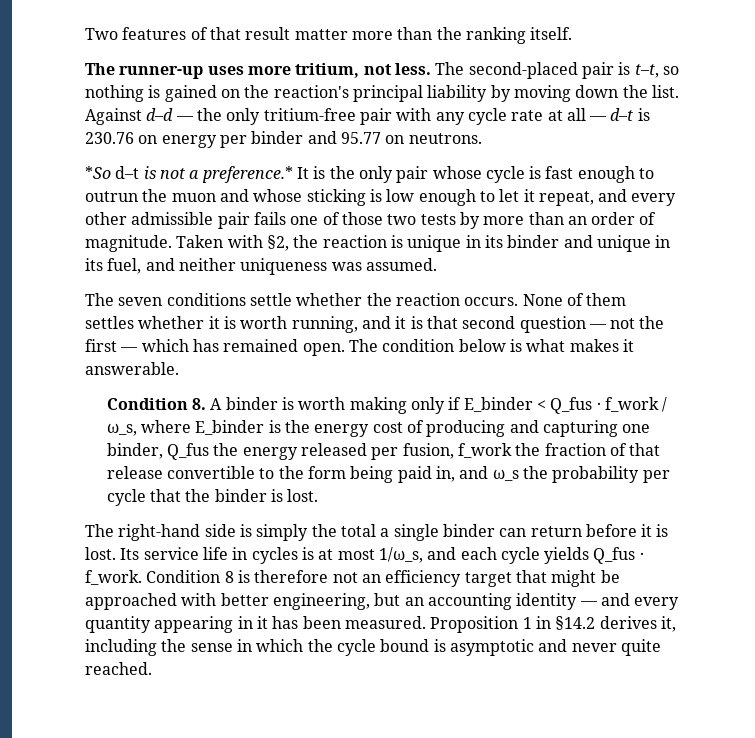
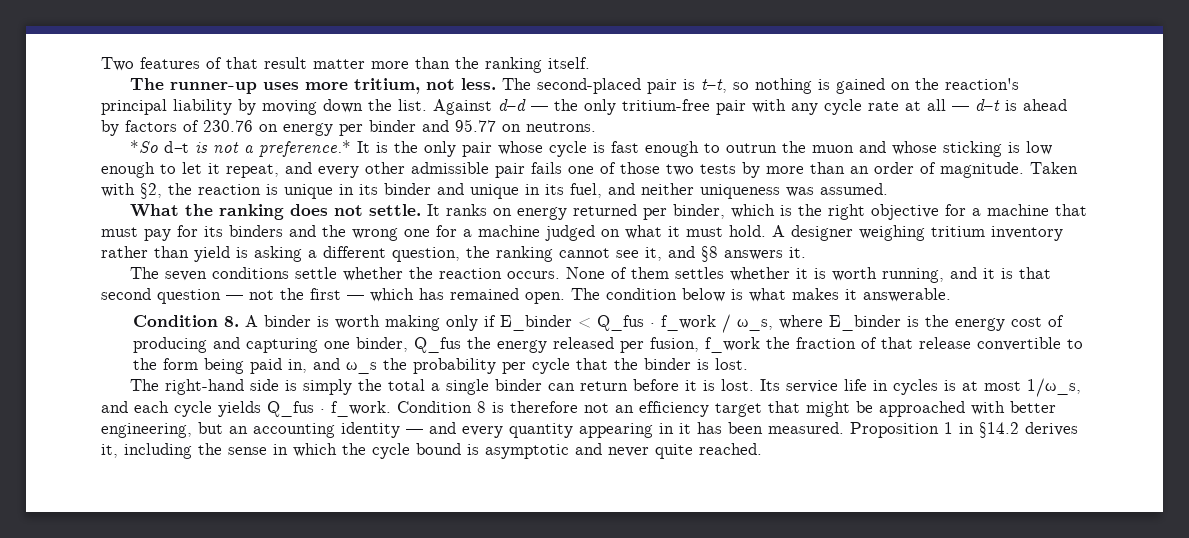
(650, 114) none -> [1023,99,1067,111] [101,120,199,136] ahead by factors of
(437, 264) none -> [129,204,1087,220] [101,225,1063,241] [101,246,806,262] // What the ranking does not settle. It ranks on energy returned per binder, which is the right objective for a machine that must pay for its binders and the wrong one for a machine judged on what it must hold. A designer weighing tritium inventory rather than yield is asking a different question, the ranking cannot see it, and §8 answers it.

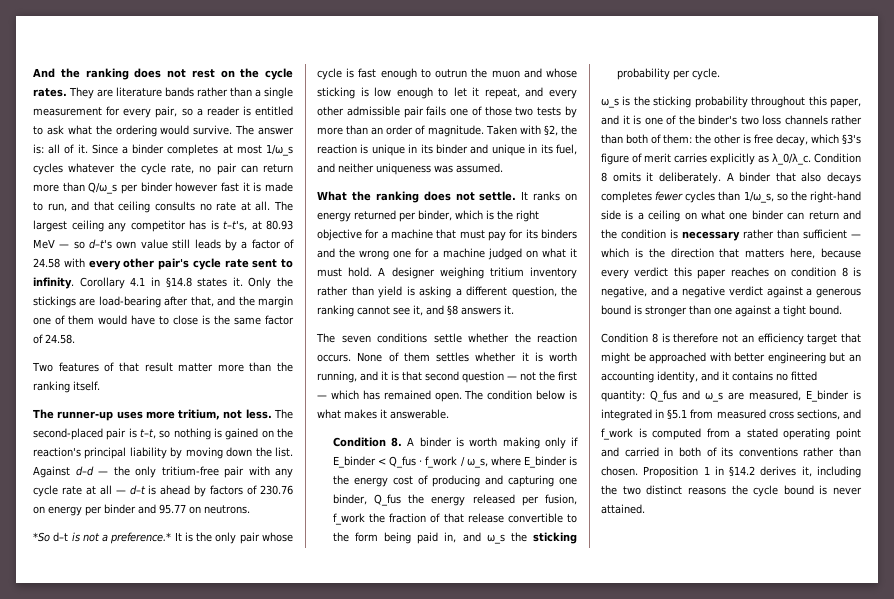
(101, 64) none -> [33,68,293,80] [33,87,293,99] [33,106,293,118] [33,125,294,137] [33,144,293,156] [33,163,293,175] [33,182,293,194] [33,201,293,213] [33,220,293,232] [33,239,295,251] [33,258,293,270] [33,277,293,289] [33,296,293,308] [33,315,294,325] [33,334,75,344] And the ranking does not rest on the cycle rates. They are literature bands rather than a single measurement for every pair, so a reader is entitled to ask what the ordering would survive. The answer is: all of it. Since a binder completes at most 1/ω_s cycles whatever the cycle rate, no pair can return more than Q/ω_s per binder however fast it is made to run, and that ceiling consults no rate at all. The largest ceiling any competitor has is t–t's, at 80.93 MeV — so d–t's own value still leads by a factor of 24.58 with every other pair's cycle rate sent to infinity. Corollary 4.1 in §14.8 states it. Only the stickings are load-bearing after that, and the margin one of them would have to close is the same factor of 24.58. //
(408, 364) none -> [533,532,577,544] sticking
[532,358,749,374] [129,378,1081,397] [101,401,391,417] cycle that the binder is lost. // The right-hand side is simply the total a single binder can return before it is lost. Its service life in cycles is at most 1/ω_s, and each cycle yields Q_fus · f_work. -> [691,68,720,80] [601,96,861,108] [601,115,862,125] [601,134,861,146] [601,153,861,165] [601,172,861,184] [601,191,861,203] [601,210,861,222] [601,229,861,241] [601,248,861,259] [601,267,861,279] [601,286,861,298] [601,305,842,317] cycle. // ω_s is the sticking probability throughout this paper, and it is one of the binder's two loss channels rather than both of them: the other is free decay, which §3's figure of merit carries explicitly as λ_0/λ_c. Condition 8 omits it deliberately. A binder that also decays completes fewer cycles than 1/ω_s, so the right-hand side is a ceiling on what one binder can return and the condition is necessary rather than sufficient — which is the direction that matters here, because every verdict this paper reaches on condition 8 is negative, and a negative verdict against a generous bound is stronger than one against a tight bound. //
[101,423,192,438] engineering, -> [767,352,826,364] engineering
[341,422,844,438] identity — and every quantity appearing in it has been measured. -> [657,371,817,383] [601,390,861,402] [601,409,861,421] [601,428,861,440] [601,447,861,457] [601,466,638,476] identity, and it contains no fitted quantity: Q_fus and ω_s are measured, E_binder is integrated in §5.1 from measured cross sections, and f_work is computed from a stated operating point and carried in both of its conventions rather than chosen.
[228,443,337,457] sense in which -> [622,485,726,495] two distinct reasons
[485,443,762,459] asymptotic and never quite reached. -> [833,487,862,495] [601,504,645,514] never attained.

